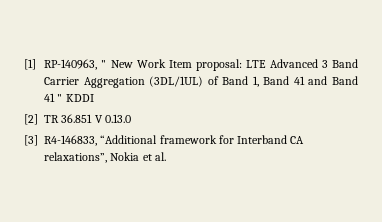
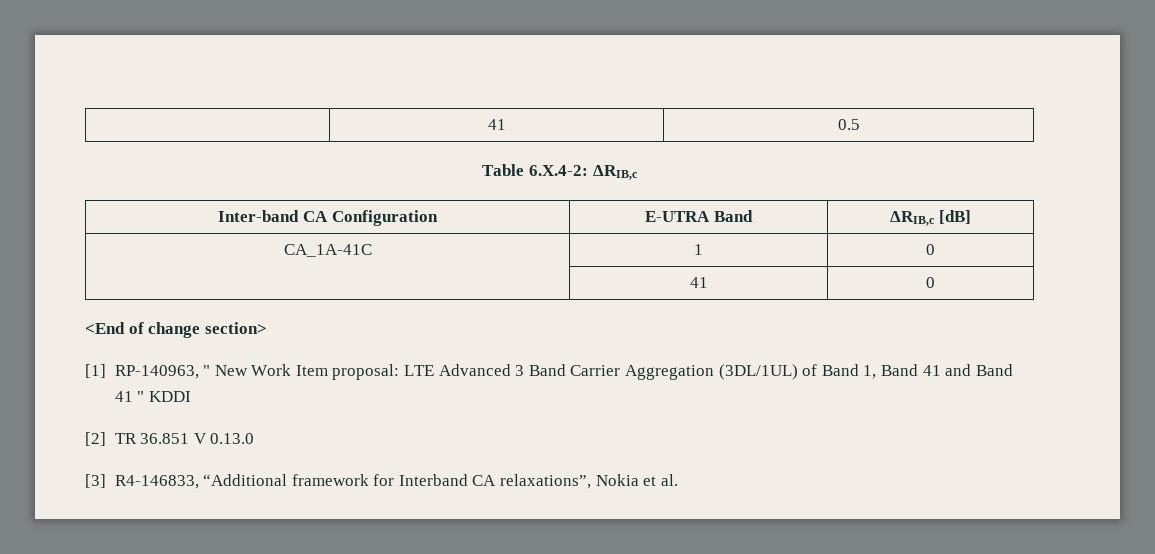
(24, 64) none -> [487,119,506,130] [837,119,860,130] [482,164,638,180] [218,210,438,226] [645,210,753,222] [890,210,971,226] [283,244,372,257] [694,244,703,255] [926,244,935,255] [689,277,708,288] [926,277,935,288] [85,322,267,338] | 41 | 0.5 // Table 6.X.4-2: ΔRIB,c // Inter-band CA Configuration | E-UTRA Band | ΔRIB,c [dB] // CA_1A-41C | 1 | 0 // | 41 | 0 // <End of change section> //

